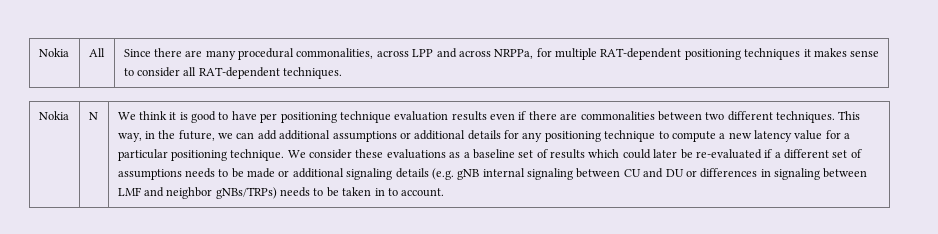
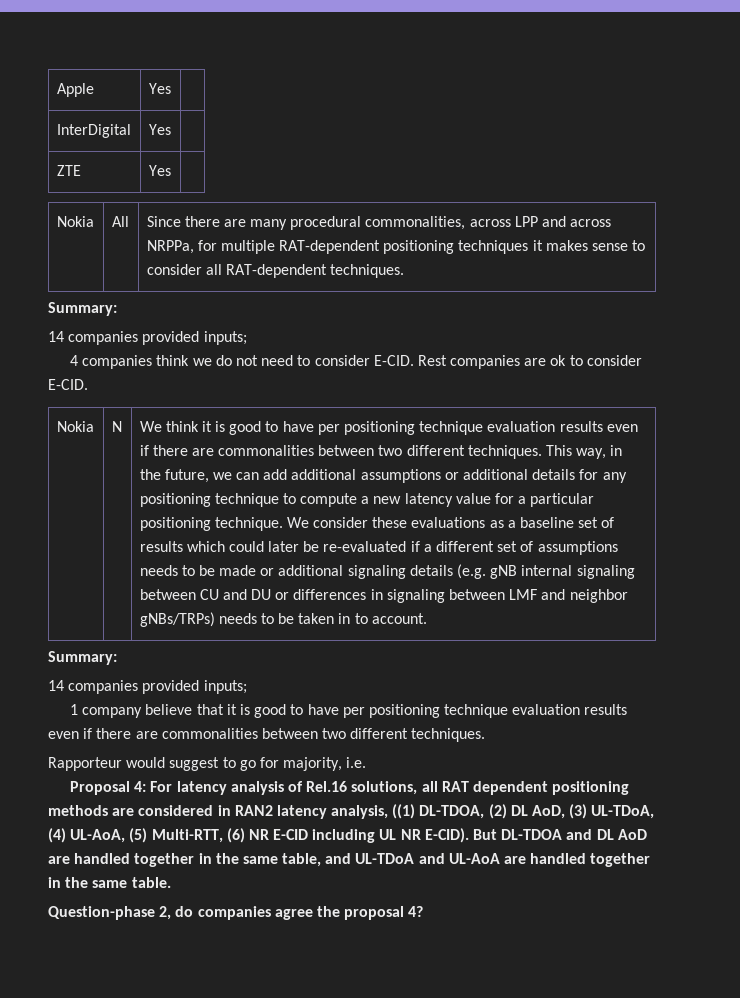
(38, 52) none -> [56,83,94,97] [148,83,171,94] [56,124,131,138] [148,124,171,135] [56,165,81,176] [148,165,171,176] Apple | Yes | // InterDigital | Yes | // ZTE | Yes | //
(343, 73) none -> [48,302,117,316] [48,331,247,345] [70,355,642,369] [48,379,88,390] // Summary: // 14 companies provided inputs; // 4 companies think we do not need to consider E-CID. Rest companies are ok to consider E-CID.
(445, 192) none -> [48,651,117,665] [48,680,247,694] [70,704,628,718] [48,728,486,742] [48,757,367,771] [70,781,630,795] [48,804,655,819] [48,828,647,843] [48,853,651,867] [48,877,171,888] [48,906,424,920] // Summary: // 14 companies provided inputs; // 1 company believe that it is good to have per positioning technique evaluation results even if there are commonalities between two different techniques. // Rapporteur would suggest to go for majority, i.e. // Proposal 4: For latency analysis of Rel.16 solutions, all RAT dependent positioning methods are considered in RAN2 latency analysis, ((1) DL-TDOA, (2) DL AoD, (3) UL-TDoA, (4) UL-AoA, (5) Multi-RTT, (6) NR E-CID including UL NR E-CID). But DL-TDOA and DL AoD are handled together in the same table, and UL-TDoA and UL-AoA are handled together in the same table. // Question-phase 2, do companies agree the proposal 4?

